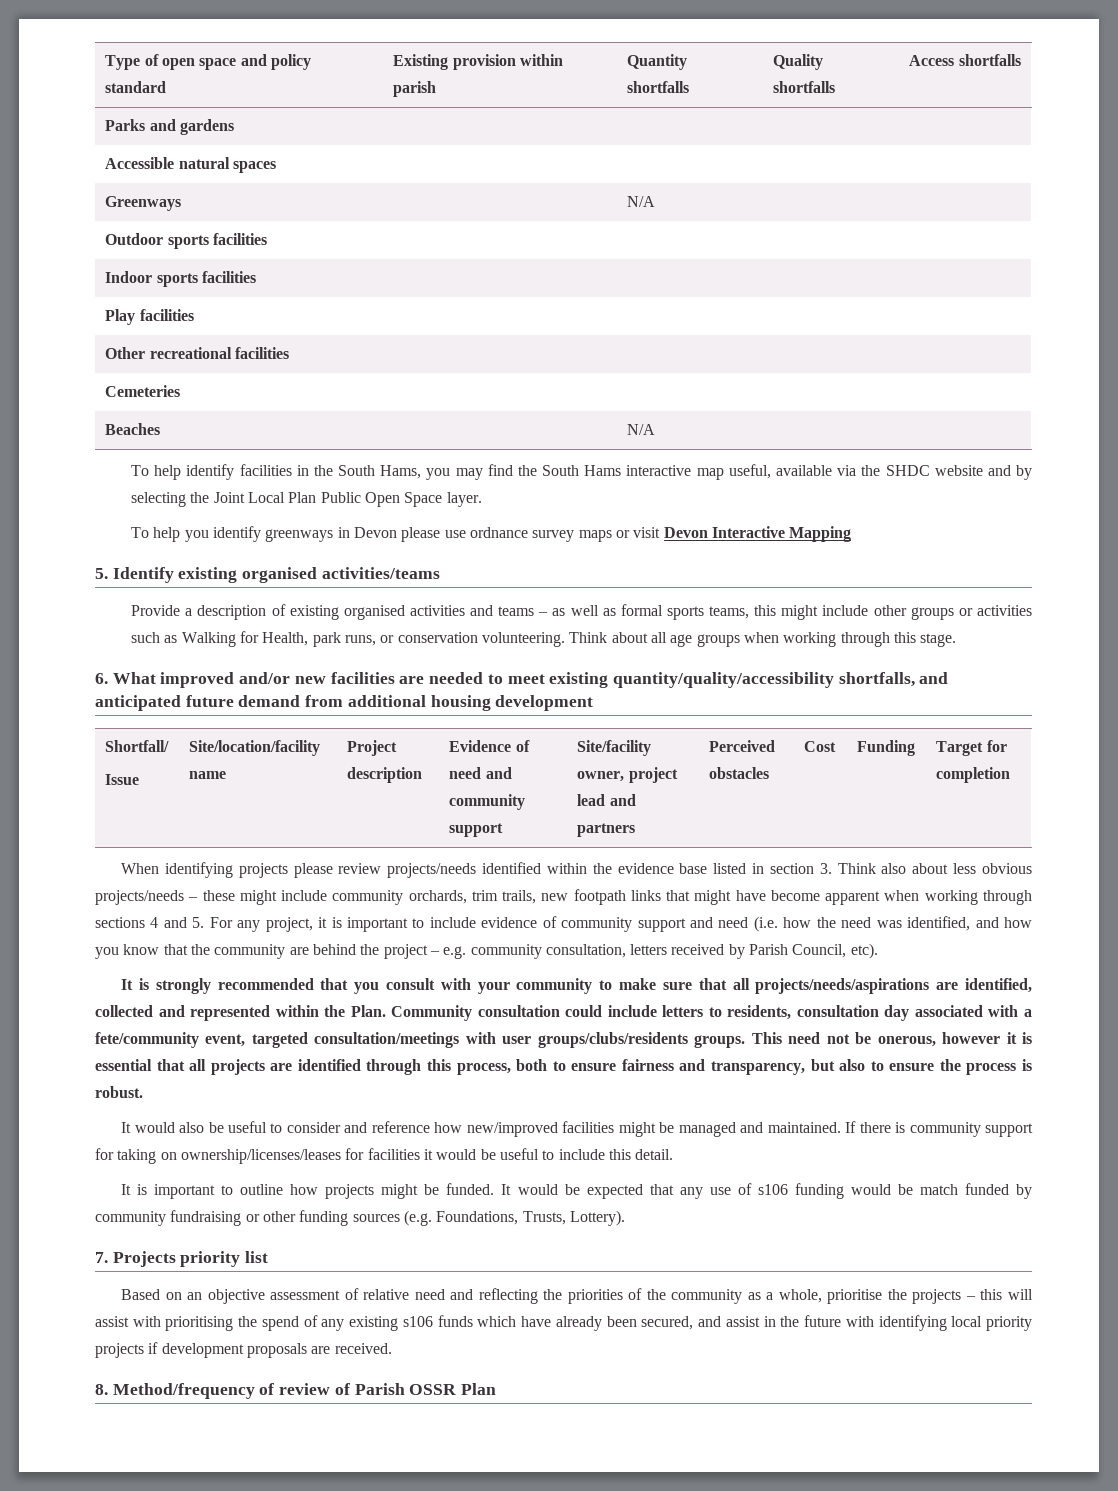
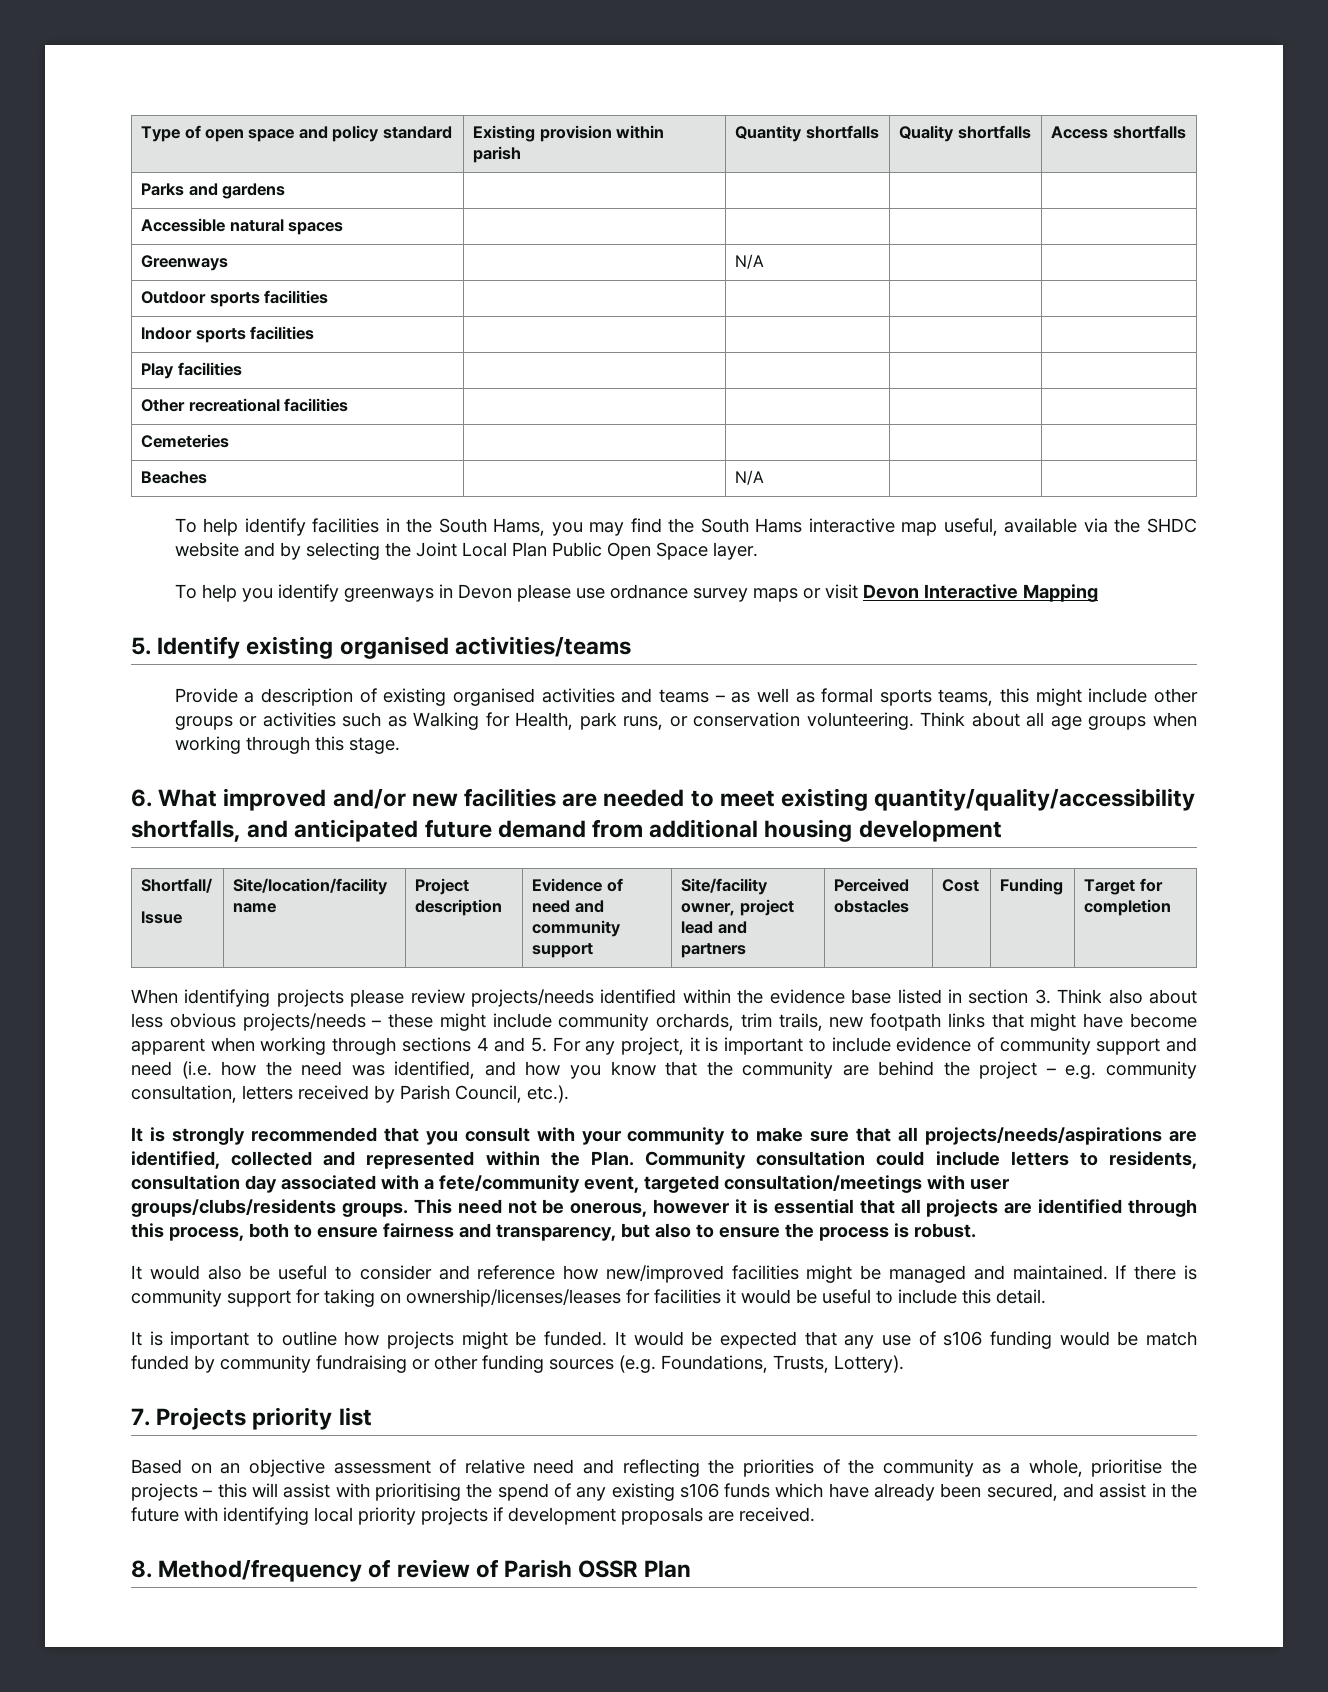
[850,943,878,959] etc). -> [527,1085,569,1103] etc.).

